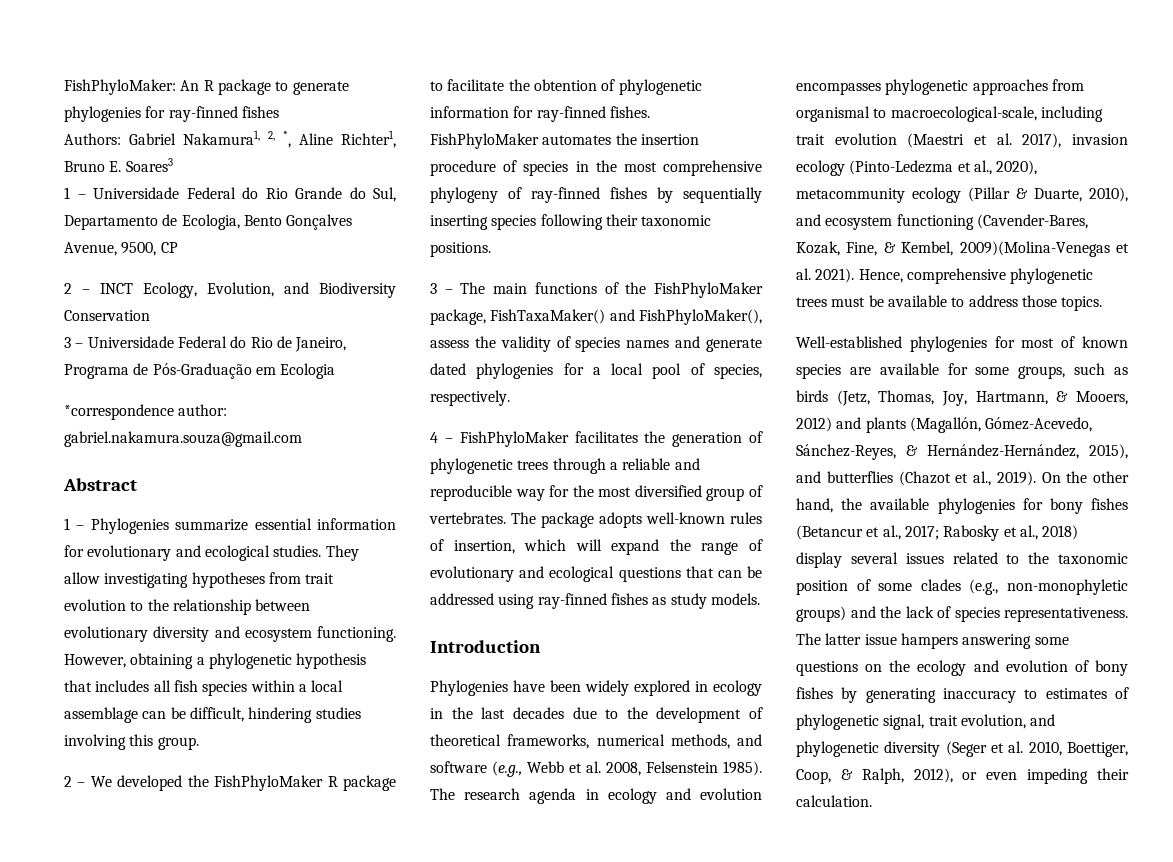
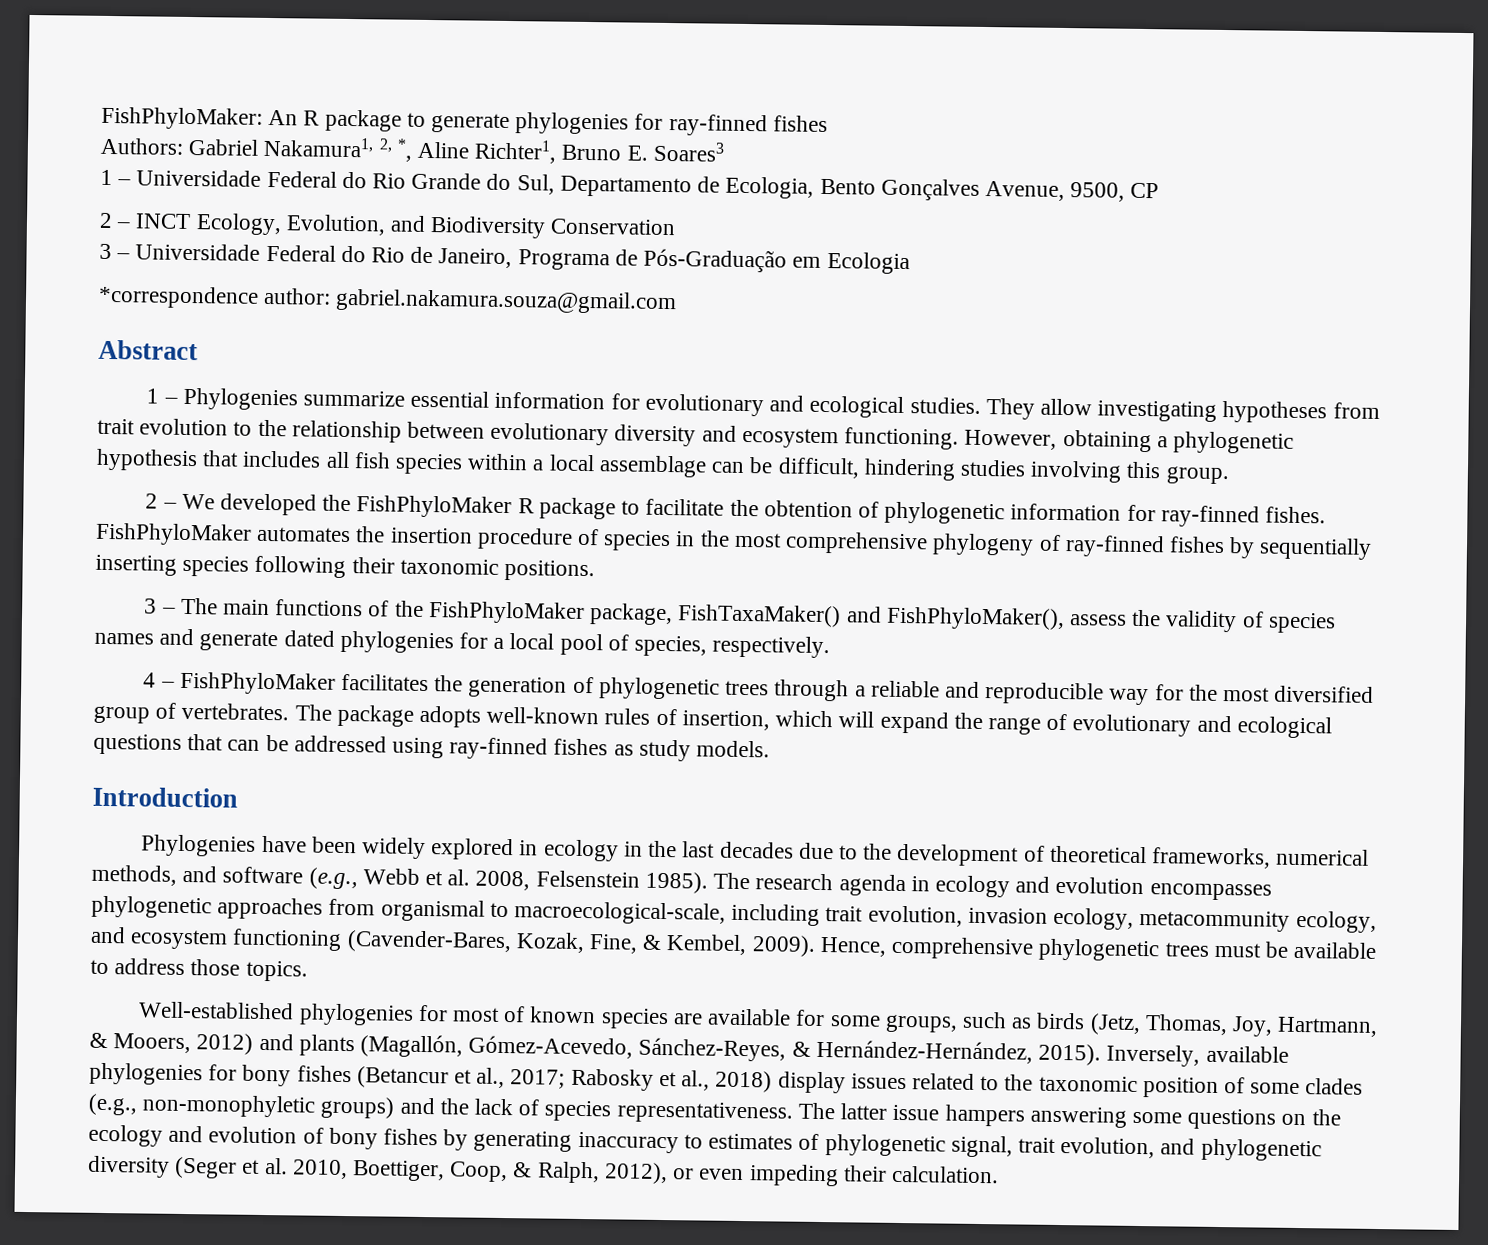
[834,133,1128,148] [796,160,1038,176] [796,187,1128,203] evolution (Maestri et al. 2017), invasion ecology (Pinto-Ledezma et al., 2020), metacommunity ecology (Pillar & Duarte, 2010), -> [867,905,1377,933] evolution, invasion ecology, metacommunity ecology,
[959,241,1129,257] [796,268,855,283] 2009)(Molina-Venegas et al. 2021). -> [751,935,816,957] 2009).
[1089,444,1128,459] [796,471,1129,486] [796,498,863,513] 2015), and butterflies (Chazot et al., 2019). On the other hand, the -> [1038,1043,1201,1067] 2015). Inversely,
[850,552,898,564] several -> (846, 1082) none

